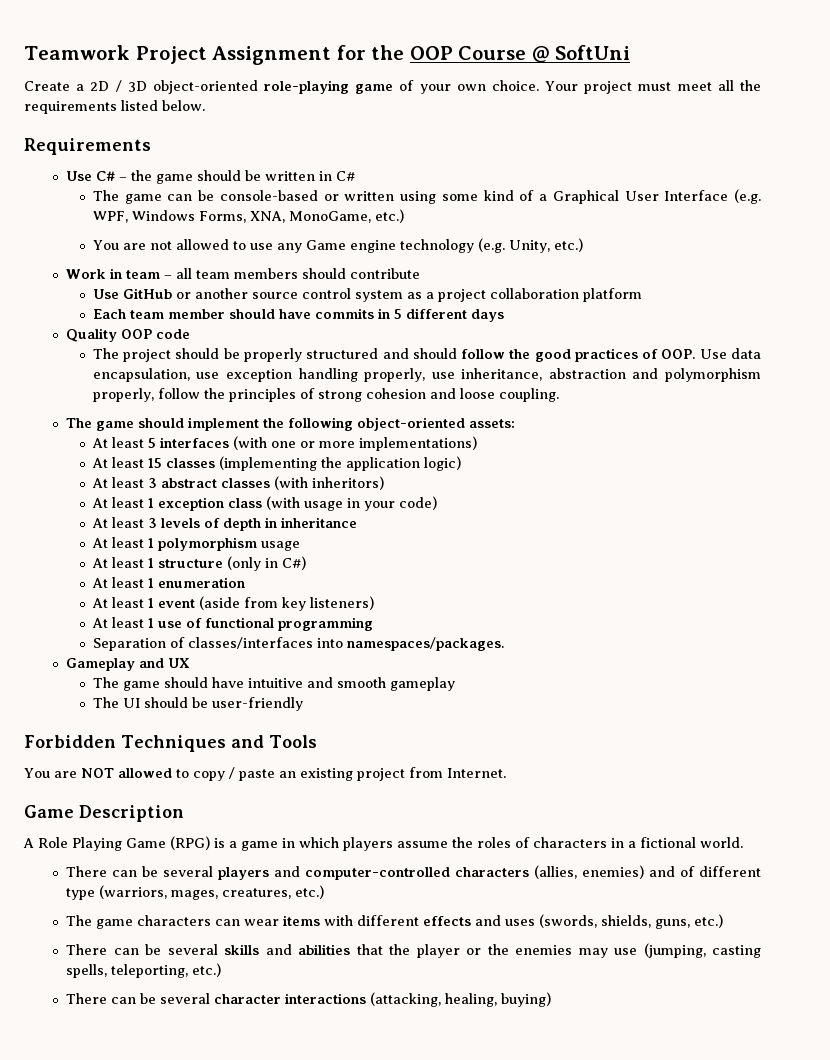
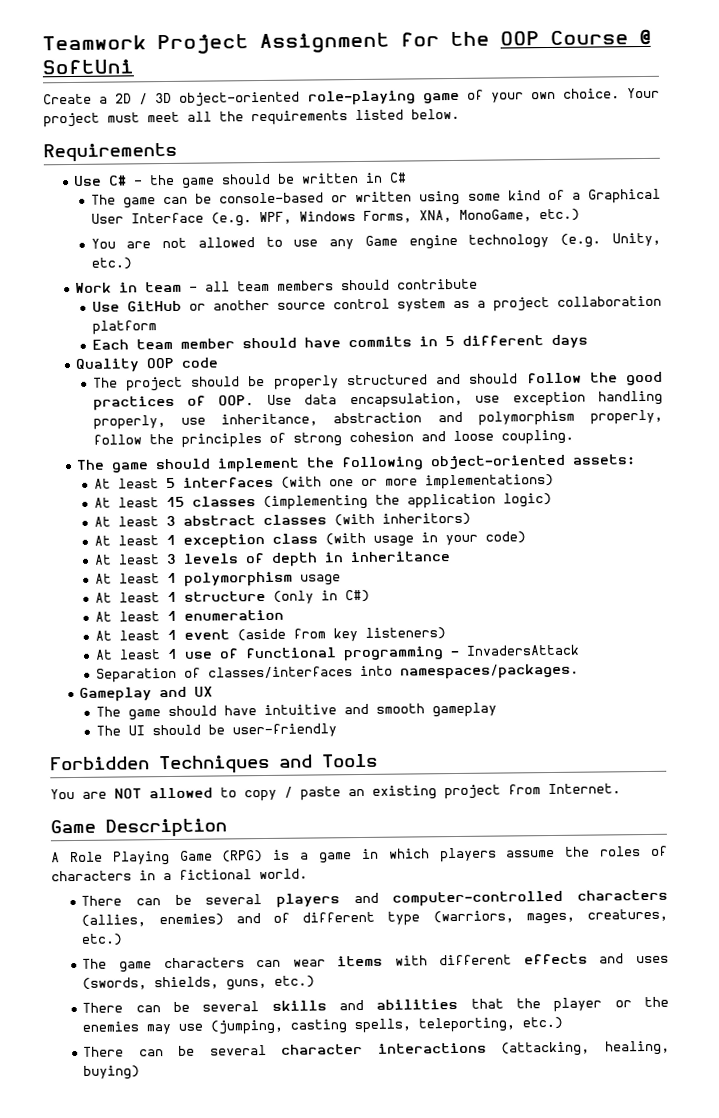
(373, 624) none -> [449,644,580,657] - InvadersAttack

